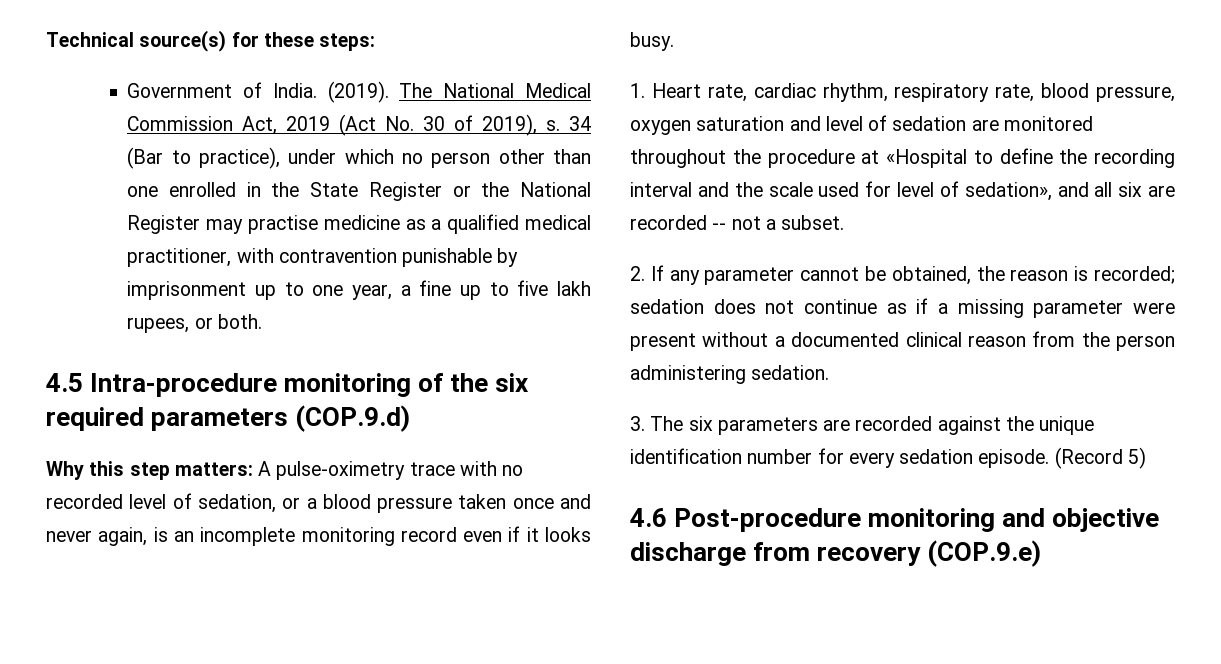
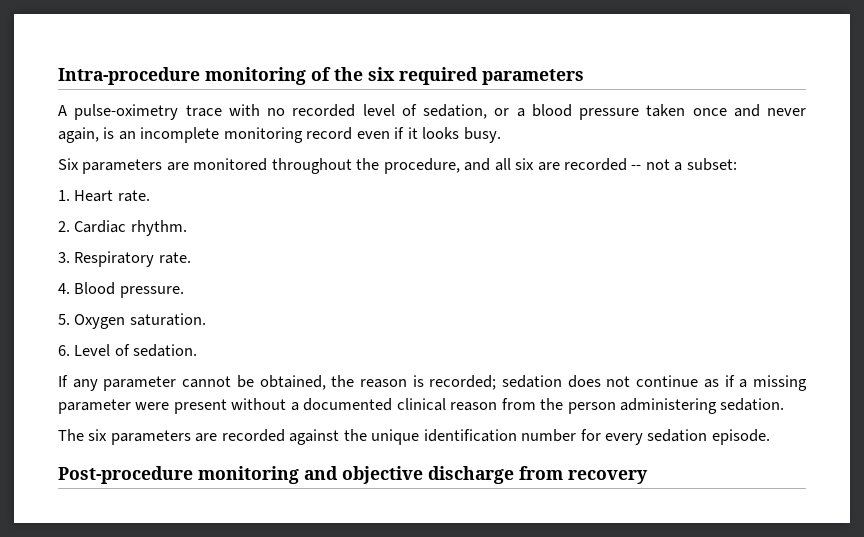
[46,30,376,52] [127,81,591,103] [127,114,592,136] [127,147,591,169] [127,182,591,201] [127,214,591,234] [127,248,519,267] [127,280,591,300] [127,314,262,333] [46,373,83,392] Technical source(s) for these steps: // Government of India. (2019). The National Medical Commission Act, 2019 (Act No. 30 of 2019), s. 34 (Bar to practice), under which no person other than one enrolled in the State Register or the National Register may practise medicine as a qualified medical practitioner, with contravention punishable by imprisonment up to one year, a fine up to five lakh rupees, or both. // 4.5 -> (58, 76) none
[295,405,411,432] [46,461,253,480] (COP.9.d) // Why this step matters: -> (584, 77) //
[630,83,1175,102] [630,115,1093,135] [630,148,1175,168] [630,181,1052,201] 1. Heart rate, cardiac rhythm, respiratory rate, blood pressure, oxygen saturation and level of sedation are monitored throughout the procedure at «Hospital to define the recording interval and the scale used for level of sedation», -> [58,158,460,174] Six parameters are monitored throughout the procedure,
[781,215,845,230] [630,266,645,281] subset. // 2. -> [686,158,737,171] [58,190,150,202] [58,220,187,236] [58,251,191,267] [58,282,184,298] [58,313,206,329] [58,344,198,357] subset: // 1. Heart rate. // 2. Cardiac rhythm. // 3. Respiratory rate. // 4. Blood pressure. // 5. Oxygen saturation. // 6. Level of sedation. //
[630,416,645,431] 3. -> (785, 404) none
[1054,447,1146,469] [630,508,667,527] (Record 5) // 4.6 -> (770, 437) //
[927,540,1042,567] (COP.9.e) -> (648, 477) none

